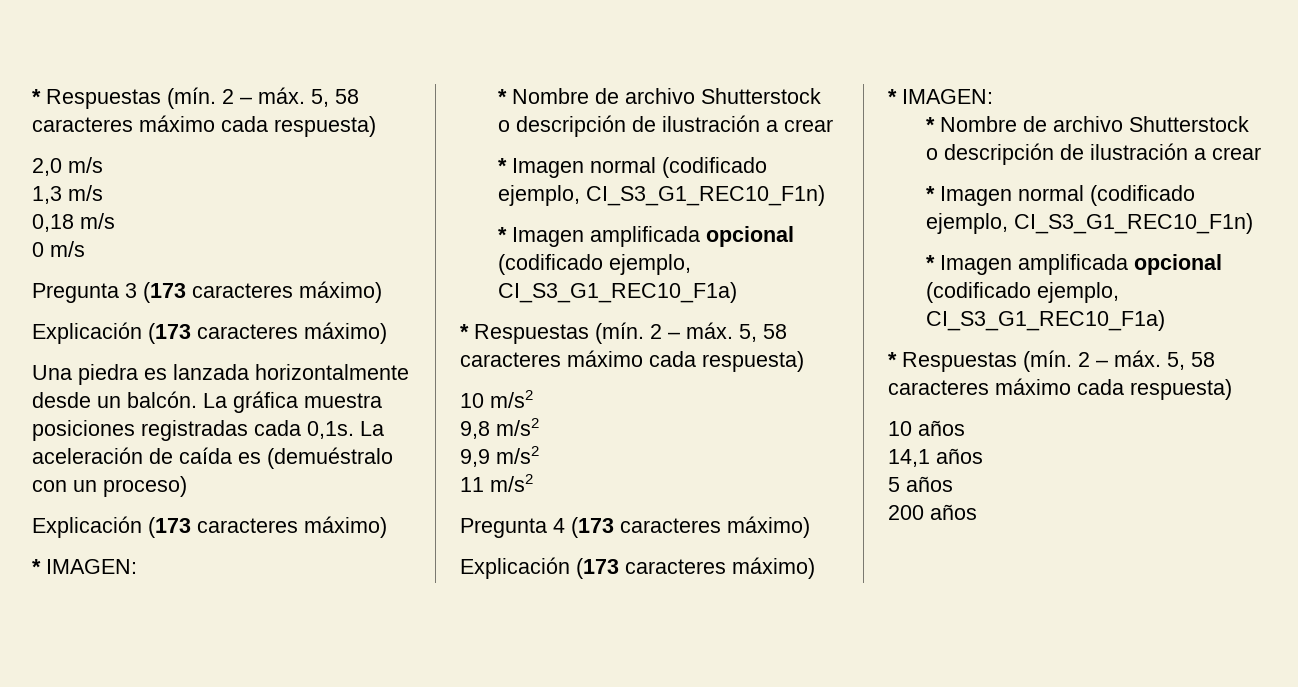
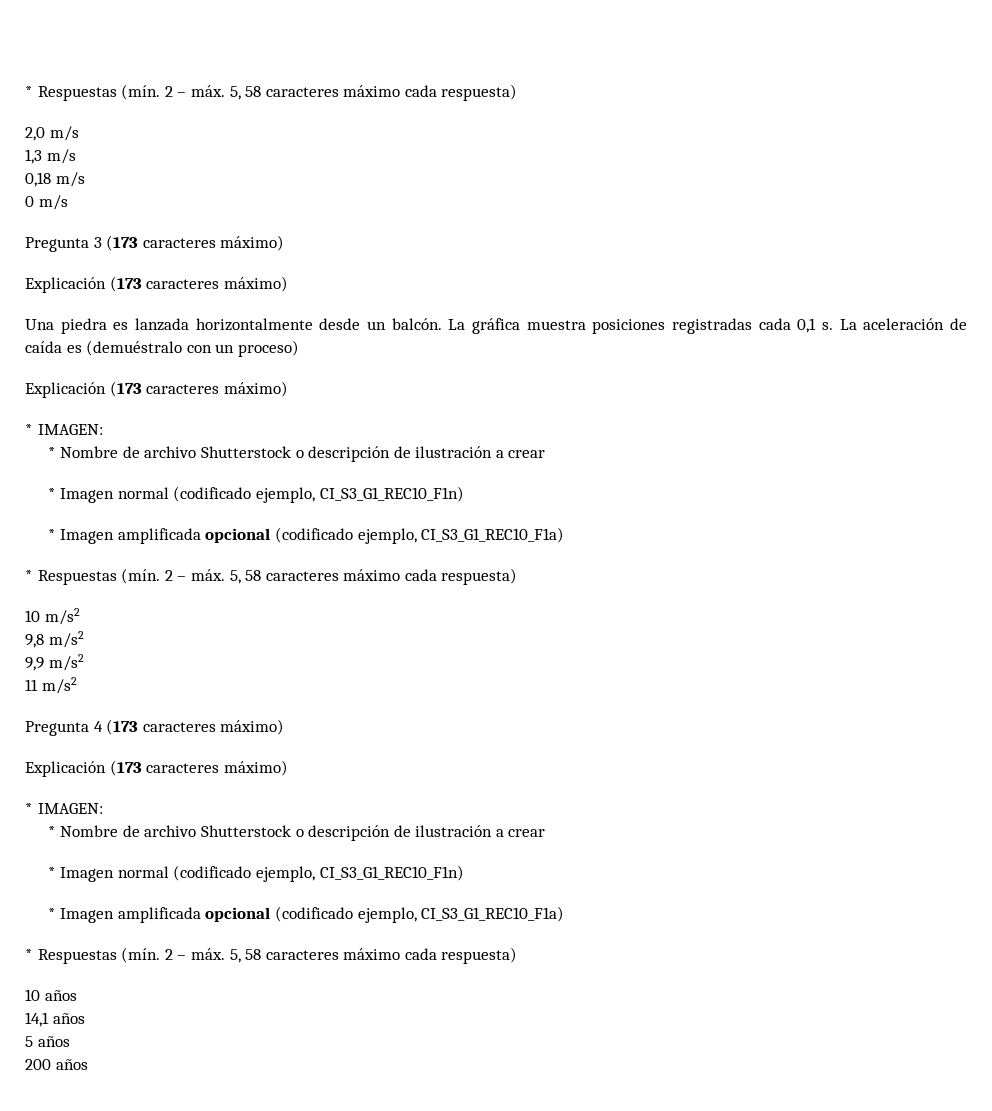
[307,421,354,439] 0,1s. -> [797,318,833,333] 0,1 s.

